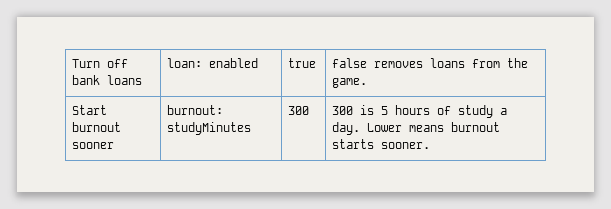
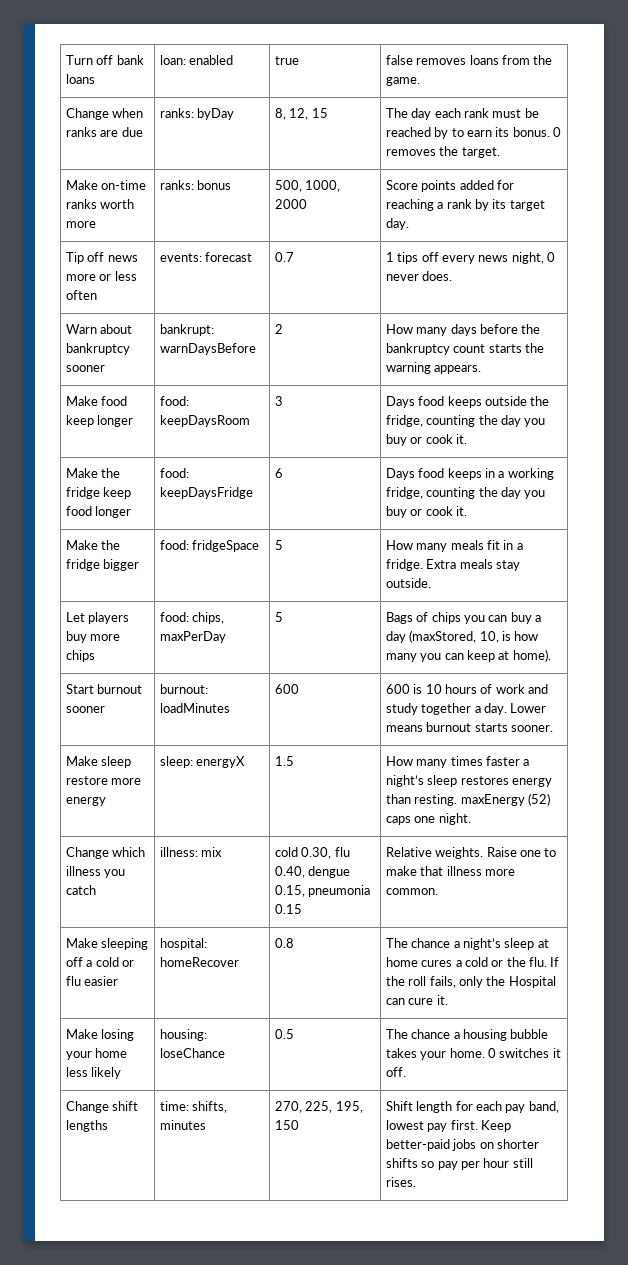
[72,105,108,115] [72,122,122,132] [72,142,115,149] [167,105,224,115] [167,122,252,135] [288,106,310,115] [332,105,494,118] Start burnout sooner | burnout: studyMinutes | 300 | 300 is 5 hours of study -> [65,108,144,120] [65,127,143,137] [159,108,235,120] [274,108,328,120] [385,108,539,120] [385,127,562,139] [385,146,500,158] [65,180,147,190] [65,199,135,209] [65,221,96,228] [159,180,232,190] [274,180,341,192] [274,199,307,209] [385,180,514,192] [385,199,545,211] [385,218,409,230] [65,252,138,264] [65,271,137,281] [65,290,97,300] [159,252,253,262] [274,252,294,262] [385,252,556,264] [385,271,453,281] [65,324,133,334] [65,343,130,355] [65,365,105,372] [159,324,214,336] [159,343,256,355] [274,324,283,334] [385,324,541,336] [385,343,544,355] [385,362,482,374] [65,396,128,406] [65,415,134,427] [159,396,189,406] [159,415,250,427] [274,396,283,406] [385,396,550,408] [385,415,546,427] [385,434,467,446] [65,468,121,478] [65,487,132,499] [65,506,132,518] [159,468,189,478] [159,487,253,499] [274,468,283,478] [385,468,554,480] [385,487,546,499] [385,506,467,518] [65,540,121,550] [65,559,140,571] [159,540,260,552] [274,540,283,550] [385,540,523,552] [385,559,520,571] [385,578,431,588] [65,612,130,624] [65,631,121,643] [65,650,95,662] [159,612,225,624] [159,631,226,643] [274,612,283,622] [385,612,542,624] [385,630,539,643] [385,649,551,662] [65,684,143,694] [65,706,105,713] [159,684,208,694] [159,703,230,713] [274,684,299,694] [385,684,549,694] [385,703,472,715] Change when ranks are due | ranks: byDay | 8, 12, 15 | The day each rank must be reached by to earn its bonus. 0 removes the target. // Make on-time ranks worth more | ranks: bonus | 500, 1000, 2000 | Score points added for reaching a rank by its target day. // Tip off news more or less often | events: forecast | 0.7 | 1 tips off every news night, 0 never does. // Warn about bankruptcy sooner | bankrupt: warnDaysBefore | 2 | How many days before the bankruptcy count starts the warning appears. // Make food keep longer | food: keepDaysRoom | 3 | Days food keeps outside the fridge, counting the day you buy or cook it. // Make the fridge keep food longer | food: keepDaysFridge | 6 | Days food keeps in a working fridge, counting the day you buy or cook it. // Make the fridge bigger | food: fridgeSpace | 5 | How many meals fit in a fridge. Extra meals stay outside. // Let players buy more chips | food: chips, maxPerDay | 5 | Bags of chips you can buy a day (maxStored, 10, is how many you can keep at home). // Start burnout sooner | burnout: loadMinutes | 600 | 600 is 10 hours of work and study together
(431, 145) none -> [65,756,132,768] [65,776,142,785] [65,797,106,806] [159,756,246,768] [274,756,294,766] [385,756,530,768] [385,775,552,787] [385,793,550,806] [385,813,471,825] [65,847,146,859] [65,866,126,878] [65,885,96,895] [159,847,223,857] [274,847,350,859] [274,866,351,878] [274,885,371,897] [274,904,302,914] [385,847,557,859] [385,866,515,876] [385,888,438,895] [65,938,149,950] [65,957,134,967] [65,976,119,986] [159,938,207,950] [159,957,239,967] [274,938,294,948] [385,938,549,950] [385,957,560,967] [385,976,556,988] [385,995,448,1005] [65,1029,135,1041] [65,1048,128,1060] [65,1067,122,1079] [159,1029,207,1041] [159,1048,225,1058] [274,1029,294,1039] [385,1029,549,1041] [385,1048,561,1060] [385,1067,406,1077] [65,1101,139,1113] [65,1120,108,1132] [159,1101,228,1113] [159,1120,206,1130] [274,1101,363,1113] [274,1120,299,1130] [385,1101,559,1113] [385,1120,511,1132] [385,1139,539,1151] [385,1158,533,1170] [385,1177,416,1187] // Make sleep restore more energy | sleep: energyX | 1.5 | How many times faster a night’s sleep restores energy than resting. maxEnergy (52) caps one night. // Change which illness you catch | illness: mix | cold 0.30, flu 0.40, dengue 0.15, pneumonia 0.15 | Relative weights. Raise one to make that illness more common. // Make sleeping off a cold or flu easier | hospital: homeRecover | 0.8 | The chance a night’s sleep at home cures a cold or the flu. If the roll fails, only the Hospital can cure it. // Make losing your home less likely | housing: loseChance | 0.5 | The chance a housing bubble takes your home. 0 switches it off. // Change shift lengths | time: shifts, minutes | 270, 225, 195, 150 | Shift length for each pay band, lowest pay first. Keep better-paid jobs on shorter shifts so pay per hour still rises.

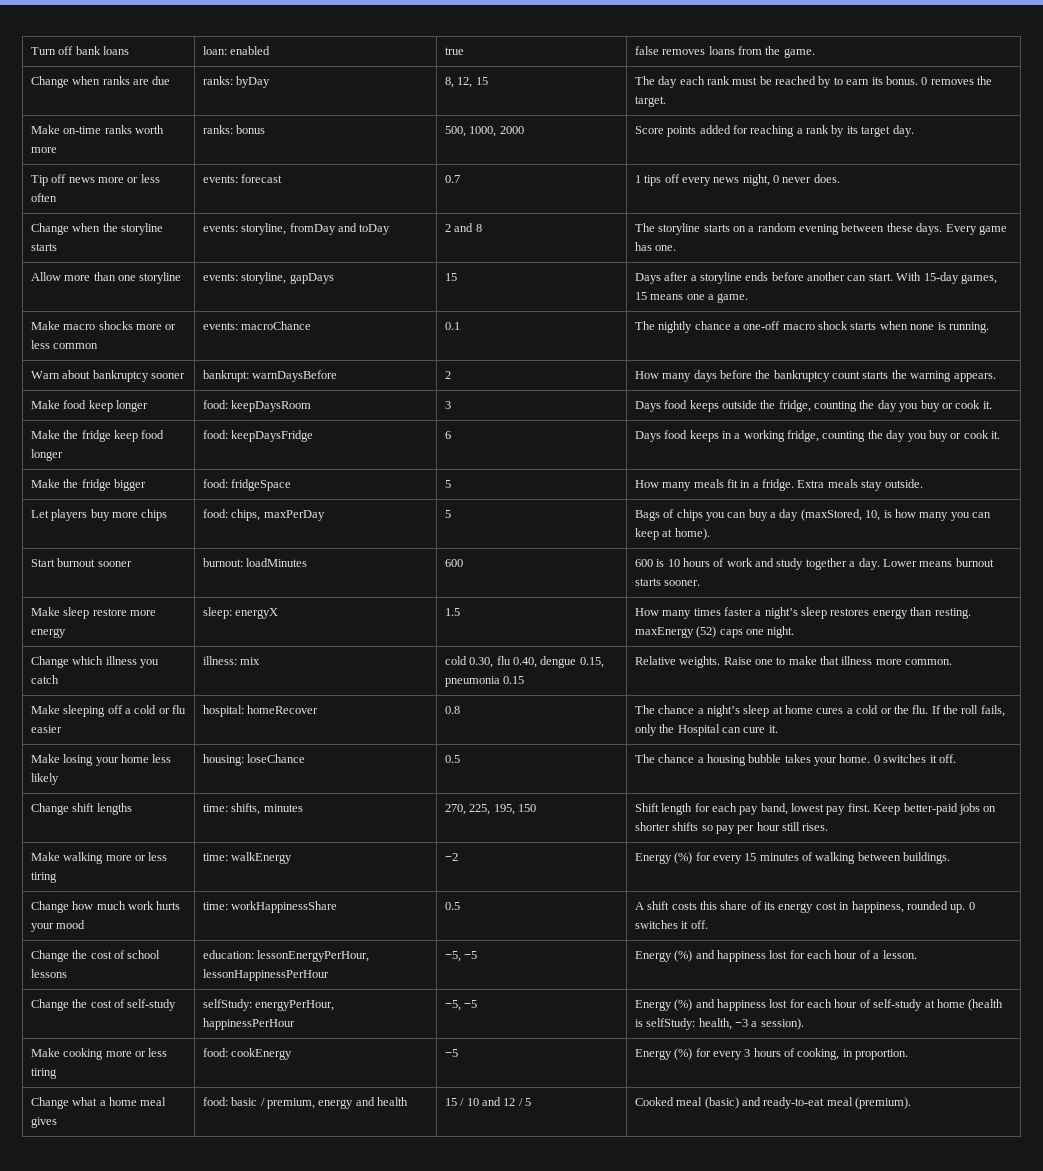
(453, 276) none -> [30,223,163,235] [30,243,57,251] [202,223,391,235] [444,223,482,232] [634,223,1007,235] [634,242,677,251] [30,272,182,284] [202,272,334,284] [444,273,457,281] [634,272,997,284] [634,292,749,303] [30,321,177,330] [30,340,99,349] [202,321,312,330] [444,322,460,330] [634,321,989,333] // Change when the storyline starts | events: storyline, fromDay and toDay | 2 and 8 | The storyline starts on a random evening between these days. Every game has one. // Allow more than one storyline | events: storyline, gapDays | 15 | Days after a storyline ends before another can start. With 15-day games, 15 means one a game. // Make macro shocks more or less common | events: macroChance | 0.1 | The nightly chance a one-off macro shock starts when none is running.
(416, 1182) none -> [30,852,168,864] [30,872,57,883] [202,852,293,864] [444,853,458,861] [634,852,951,864] [30,901,181,913] [30,920,86,932] [202,901,338,913] [444,902,460,910] [634,901,975,913] [634,920,708,929] [30,950,161,962] [30,969,67,978] [202,950,370,962] [202,969,329,981] [444,951,478,962] [634,950,917,962] [30,999,177,1011] [202,999,335,1011] [202,1018,295,1030] [444,1000,478,1011] [634,999,1004,1011] [634,1018,804,1030] [30,1048,168,1060] [30,1068,57,1079] [202,1048,293,1060] [444,1049,458,1057] [634,1048,909,1060] [30,1097,167,1109] [30,1117,57,1128] [202,1097,409,1109] [444,1097,532,1106] [634,1097,912,1109] // Make walking more or less tiring | time: walkEnergy | −2 | Energy (%) for every 15 minutes of walking between buildings. // Change how much work hurts your mood | time: workHappinessShare | 0.5 | A shift costs this share of its energy cost in happiness, rounded up. 0 switches it off. // Change the cost of school lessons | education: lessonEnergyPerHour, lessonHappinessPerHour | −5, −5 | Energy (%) and happiness lost for each hour of a lesson. // Change the cost of self-study | selfStudy: energyPerHour, happinessPerHour | −5, −5 | Energy (%) and happiness lost for each hour of self-study at home (health is selfStudy: health, −3 a session). // Make cooking more or less tiring | food: cookEnergy | −5 | Energy (%) for every 3 hours of cooking, in proportion. // Change what a home meal gives | food: basic / premium, energy and health | 15 / 10 and 12 / 5 | Cooked meal (basic) and ready-to-eat meal (premium).

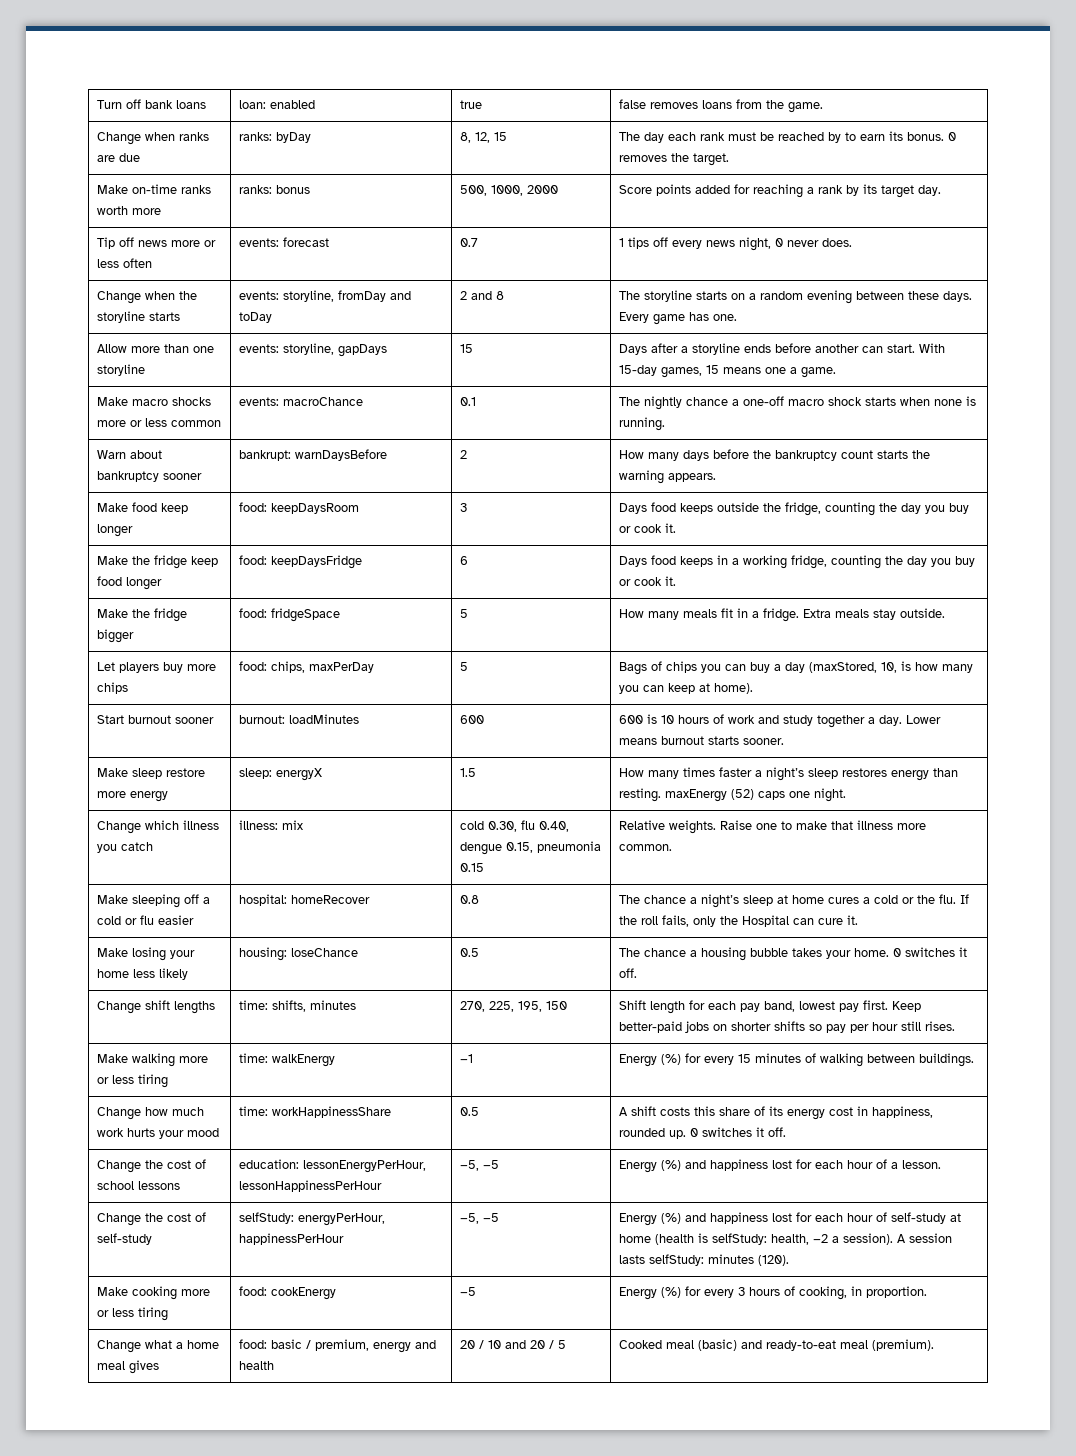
[444,853,458,861] −2 -> [460,1054,474,1063] −1
[734,1019,748,1027] −3 -> [813,1234,829,1243] −2
(804, 1024) none -> [897,1233,953,1243] [619,1254,790,1266] A session lasts selfStudy: minutes (120).
[444,1098,457,1106] 15 -> [460,1340,476,1349] 20
[503,1098,516,1106] 12 -> [530,1340,546,1349] 20

